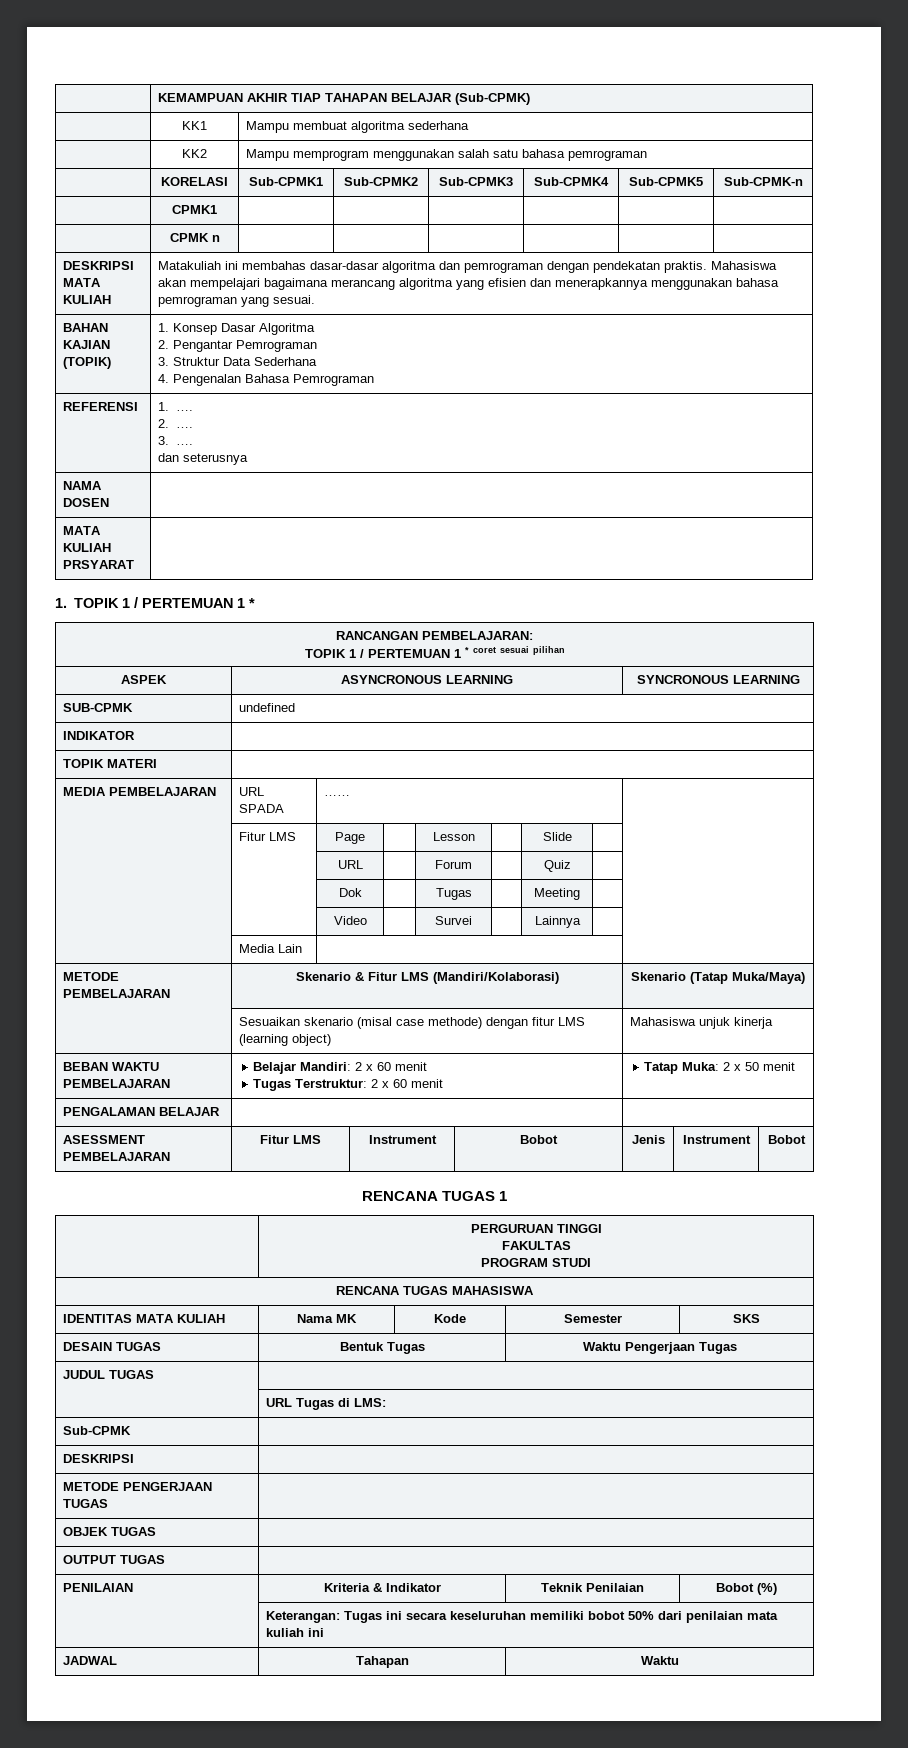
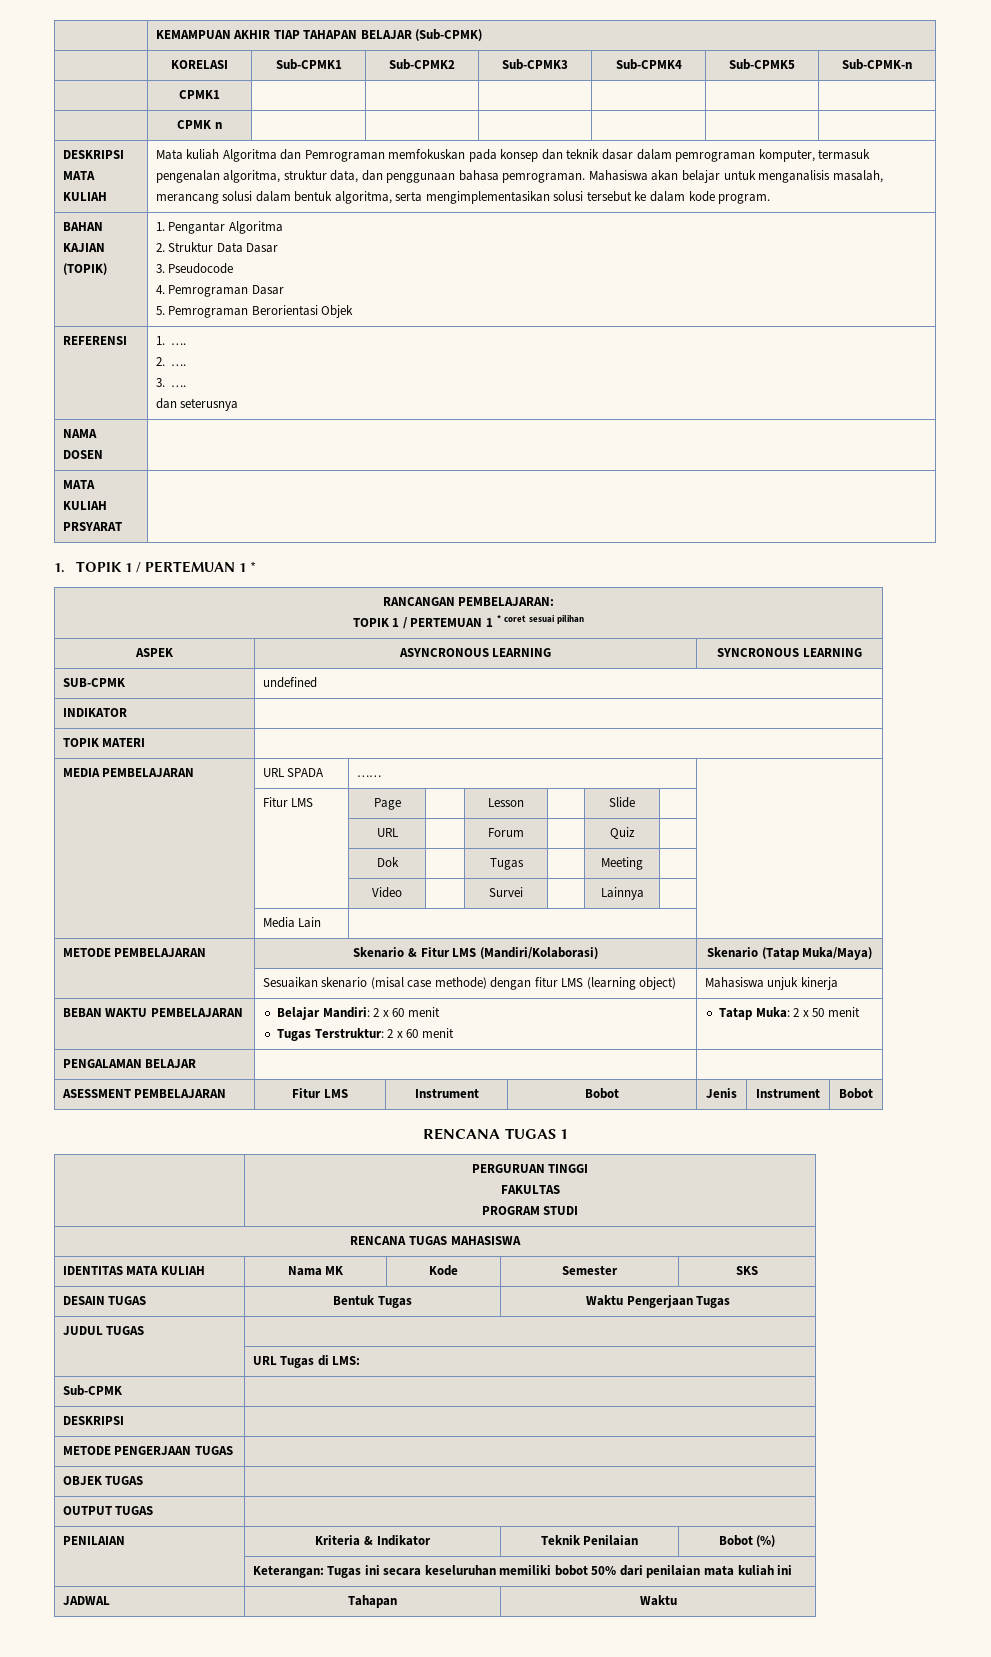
[182,121,207,130] [246,121,470,133] [182,149,207,158] [246,149,648,161] // | KK1 | Mampu membuat algoritma sederhana // | KK2 | Mampu memprogram menggunakan salah satu bahasa pemrograman -> (483, 35) none
[158,261,778,273] [158,278,780,290] [158,295,316,307] Matakuliah ini membahas dasar-dasar algoritma dan pemrograman dengan pendekatan praktis. Mahasiswa akan mempelajari bagaimana merancang algoritma yang efisien dan menerapkannya menggunakan bahasa pemrograman yang sesuai. -> [155,149,871,162] [155,170,883,183] [155,191,771,204] Mata kuliah Algoritma dan Pemrograman memfokuskan pada konsep dan teknik dasar dalam pemrograman komputer, termasuk pengenalan algoritma, struktur data, dan penggunaan bahasa pemrograman. Mahasiswa akan belajar untuk menganalisis masalah, merancang solusi dalam bentuk algoritma, serta mengimplementasikan solusi tersebut ke dalam kode program.
[173,323,257,335] Konsep Dasar -> [168,221,226,234] Pengantar
[173,340,318,352] [158,357,318,366] Pengantar Pemrograman // 3. Struktur Data Sederhana -> [168,242,279,253] [155,263,234,274] Struktur Data Dasar // 3. Pseudocode
[173,374,375,386] Pengenalan Bahasa Pemrograman -> [168,285,284,297] [155,305,354,318] Pemrograman Dasar // 5. Pemrograman Berorientasi Objek

